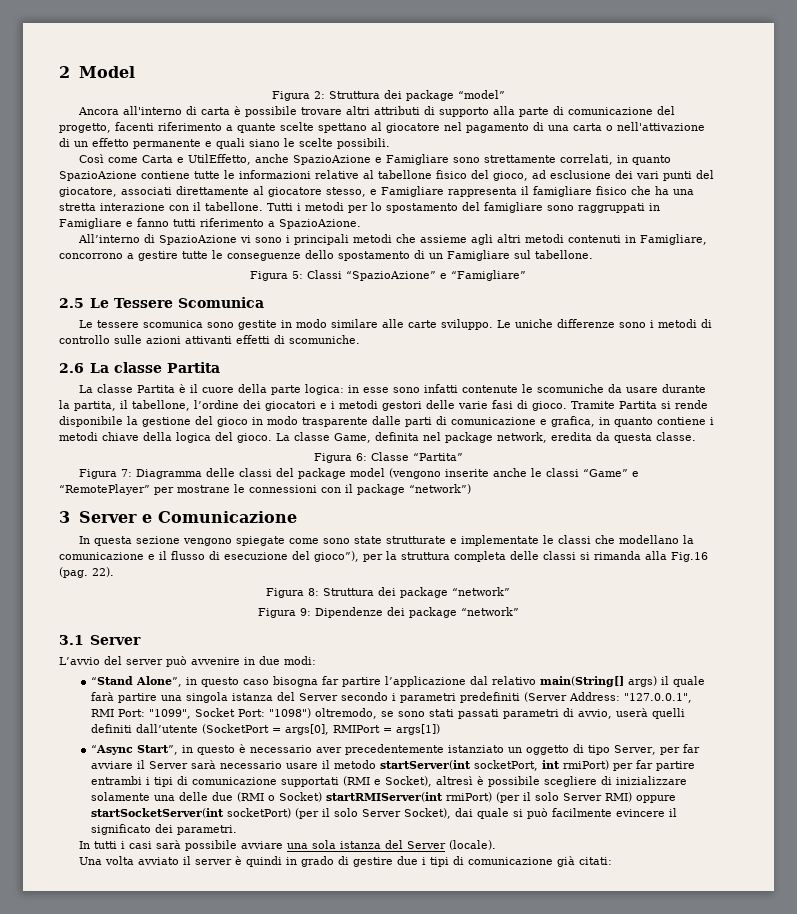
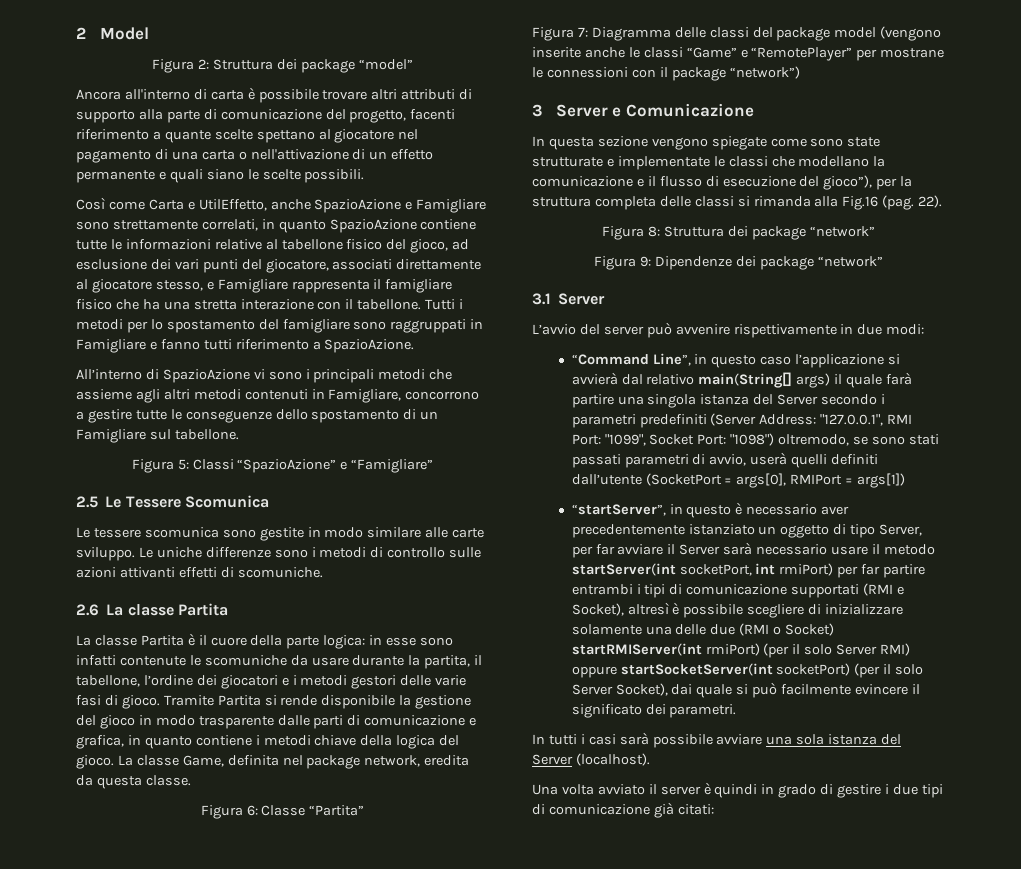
(240, 661) none -> [733,324,837,338] rispettivamente
[91,676,183,687] “Stand Alone”, -> [571,353,691,366] “Command Line”,
[273,676,467,687] bisogna far partire l’applicazione -> [795,354,901,368] [571,372,618,385] l’applicazione si avvierà
[91,745,179,755] “Async Start”, -> [571,504,666,516] “startServer”,
[448,840,496,850] (locale). -> [575,753,650,766] (localhost).
[396,856,426,865] due i -> [885,784,918,795] i due

